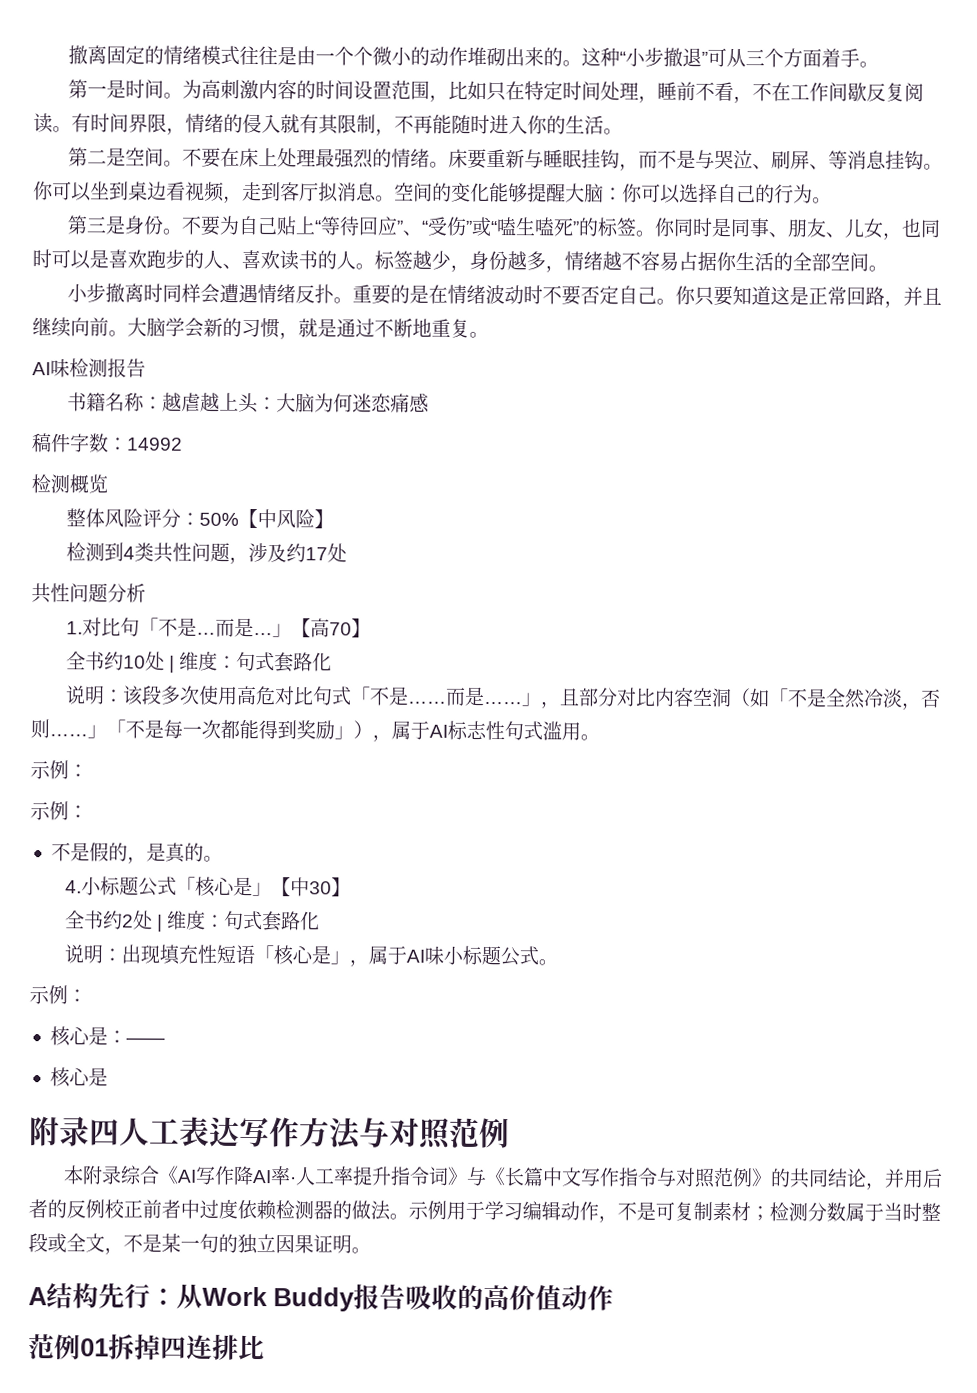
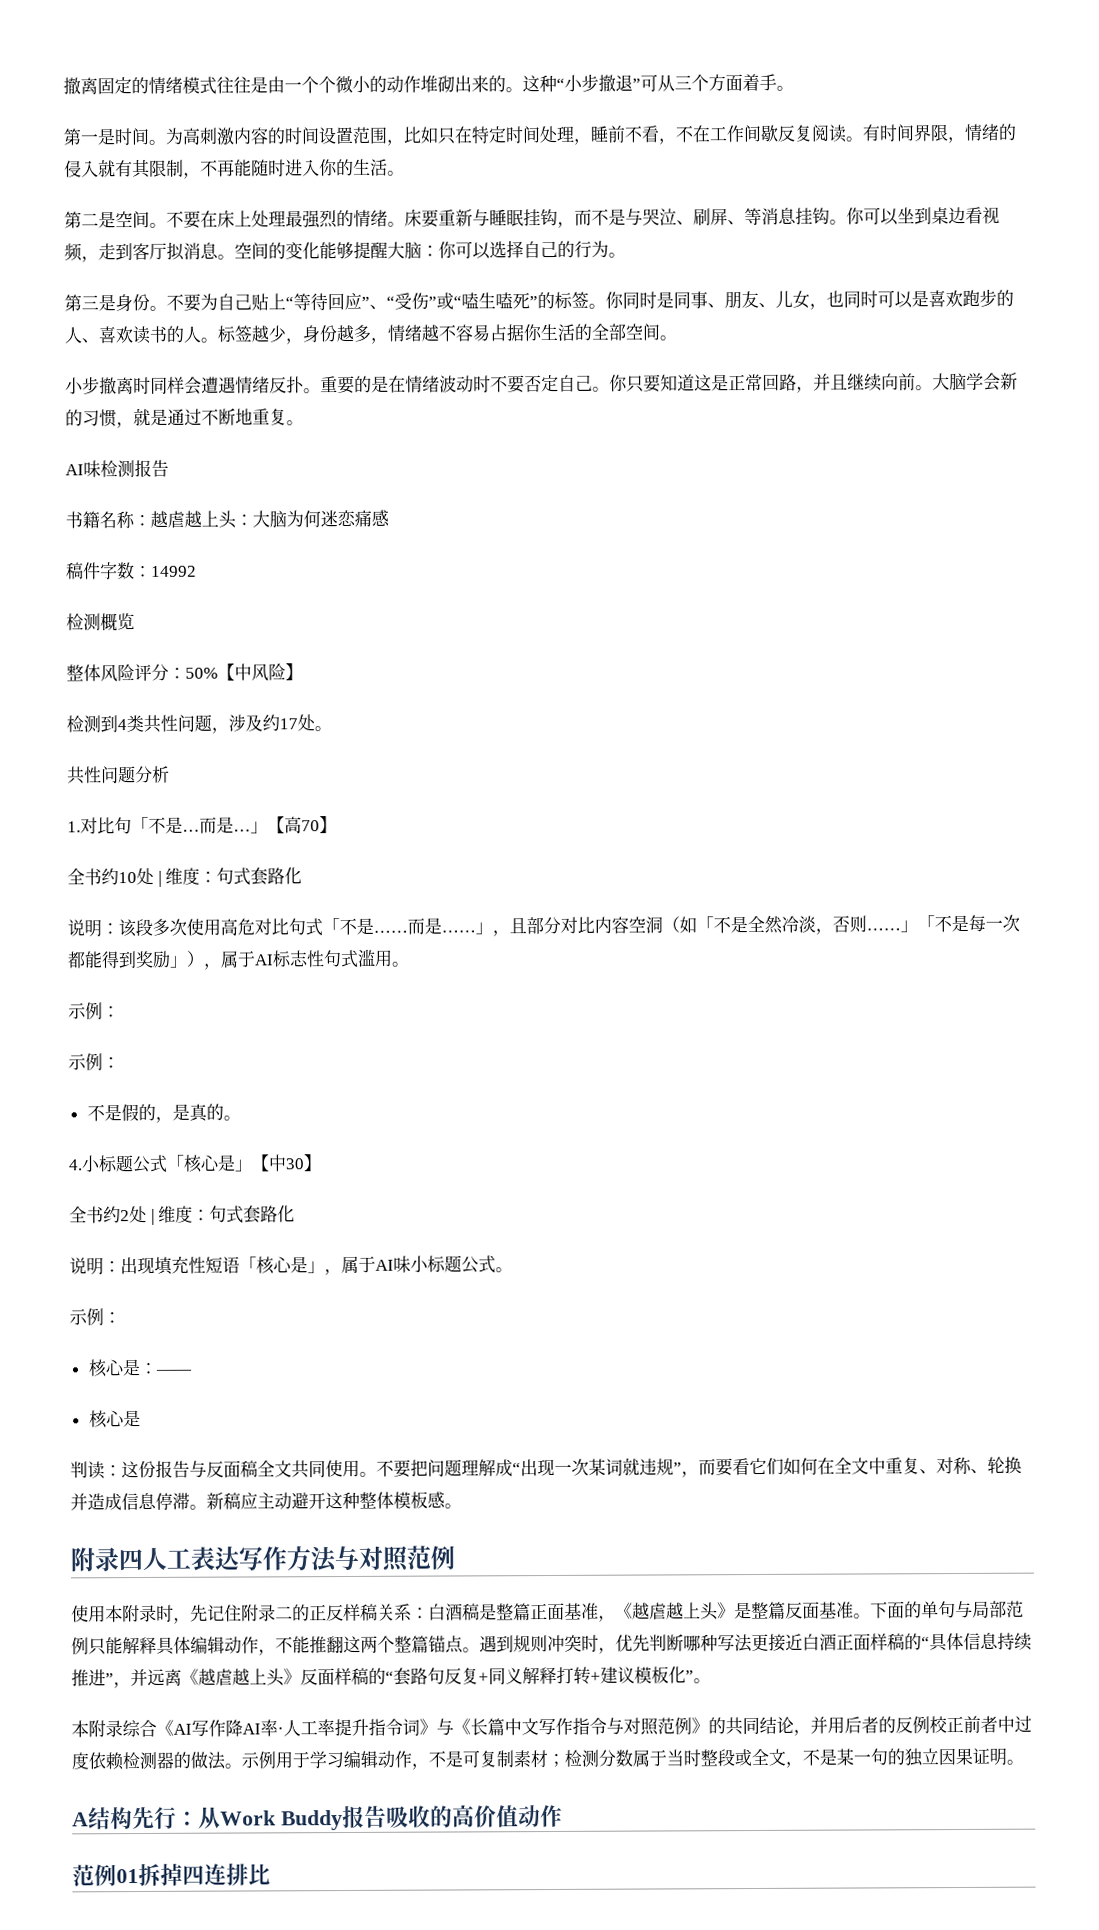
(348, 553) none -> [314,726,332,732] 。
(108, 1077) none -> [70,1456,1022,1480] [70,1491,462,1511] // 判读：这份报告与反面稿全文共同使用。不要把问题理解成“出现一次某词就违规”，而要看它们如何在全文中重复、对称、轮换并造成信息停滞。新稿应主动避开这种整体模板感。
(510, 1133) none -> [71,1600,1024,1624] [71,1632,1032,1656] [71,1666,711,1689] // 使用本附录时，先记住附录二的正反样稿关系：白酒稿是整篇正面基准，《越虐越上头》是整篇反面基准。下面的单句与局部范例只能解释具体编辑动作，不能推翻这两个整篇锚点。遇到规则冲突时，优先判断哪种写法更接近白酒正面样稿的“具体信息持续推进”，并远离《越虐越上头》反面样稿的“套路句反复+同义解释打转+建议模板化”。

